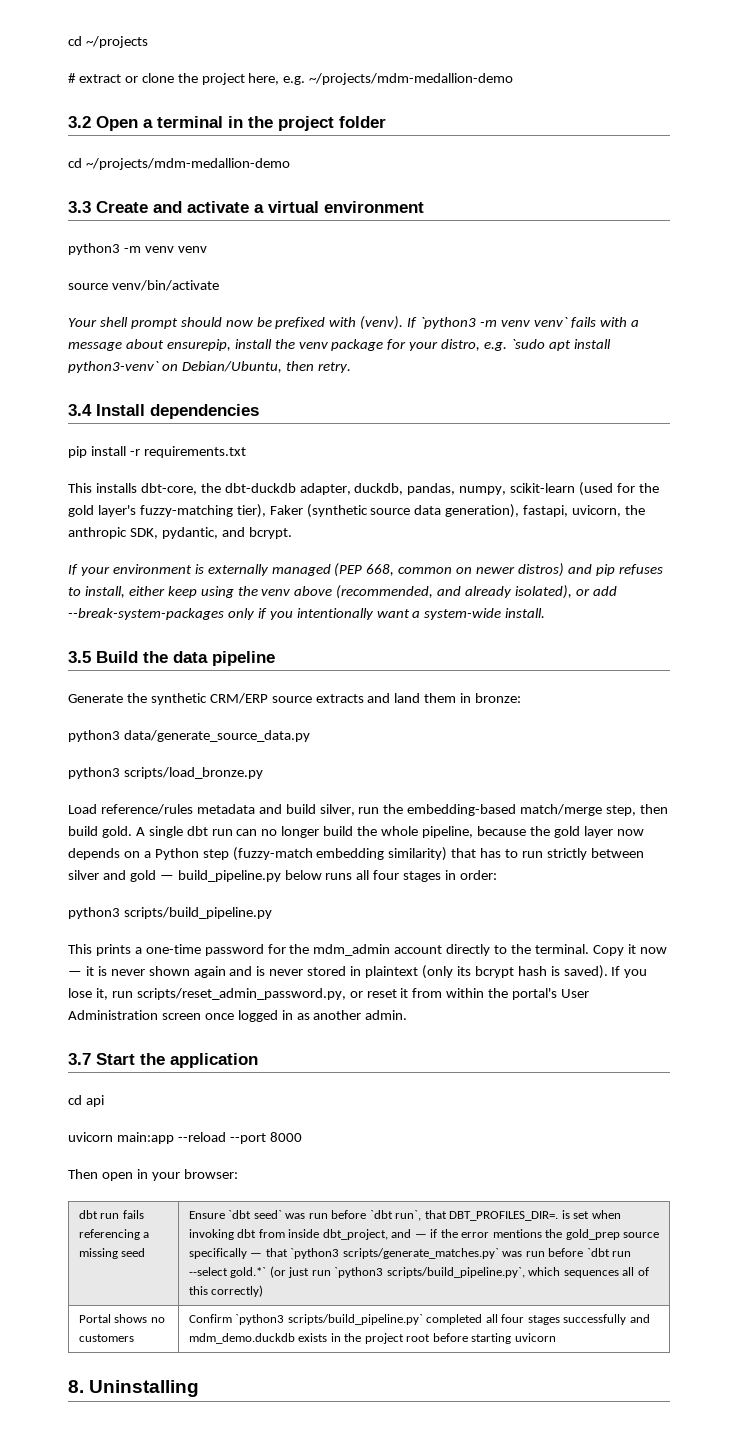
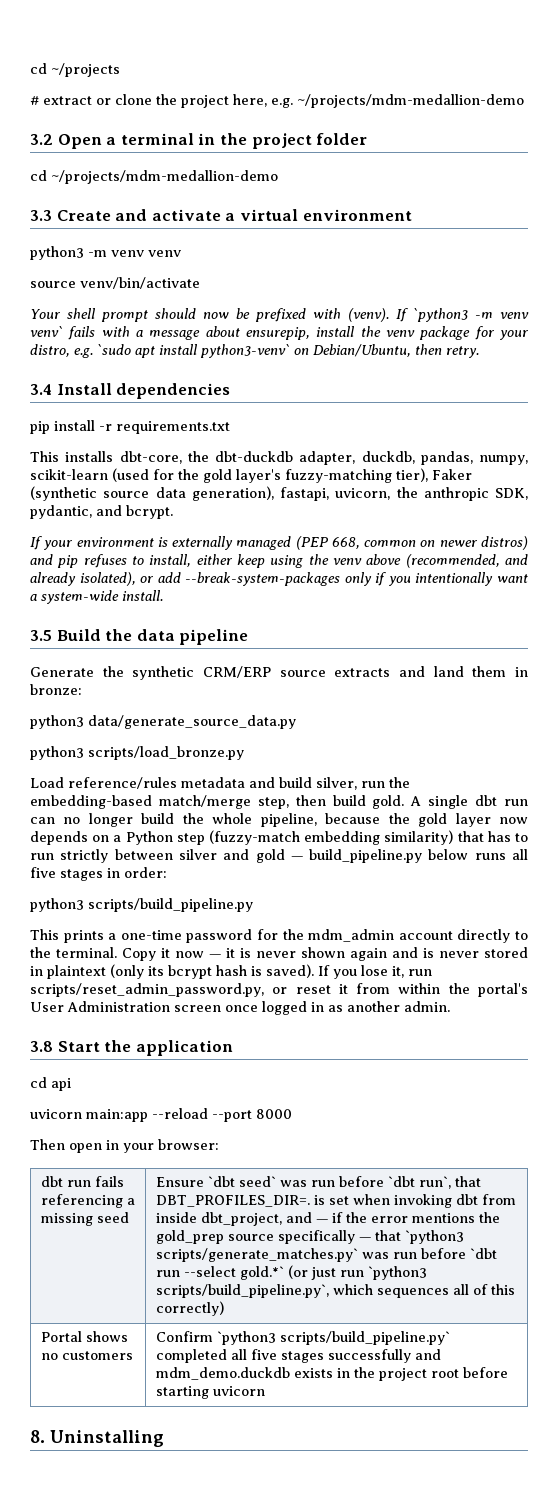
[373,870,400,880] four -> [30,867,56,878] five
[68,1053,91,1065] 3.7 -> [30,1041,53,1052] 3.8
[501,1314,525,1323] four -> [250,1349,277,1360] five

